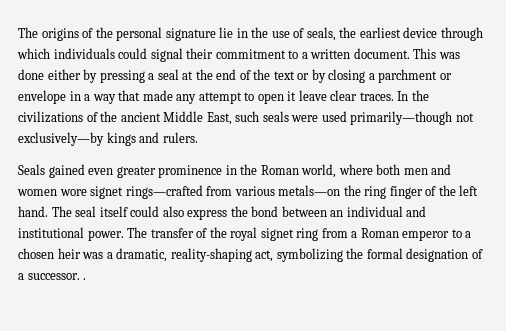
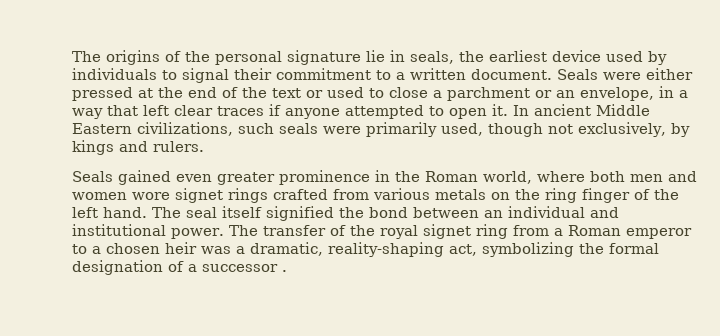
[251,27,305,38] the use of -> (405, 56) none
[440,27,483,41] [17,48,148,59] through which individuals could -> [606,51,667,65] [72,68,177,80] used by individuals to
[413,48,460,59] [18,69,179,83] This was done either by pressing a seal -> [557,68,693,80] [72,87,133,101] Seals were either pressed
[311,69,366,83] by closing -> [327,87,428,98] used to close
[18,90,66,104] envelope -> [556,87,654,101] an envelope,
[142,90,429,104] [18,111,474,125] [18,132,104,146] made any attempt to open it leave clear traces. In the civilizations of the ancient Middle East, such seals were used primarily—though not exclusively—by -> [143,104,650,119] [72,122,690,137] left clear traces if anyone attempted to open it. In ancient Middle Eastern civilizations, such seals were primarily used, though not exclusively, by
[125,185,341,199] rings—crafted from various metals—on -> [228,188,510,203] rings crafted from various metals on
[130,206,228,220] could also express -> [266,206,334,221] signified
[27,273,80,280] successor. -> [202,264,278,272] successor

